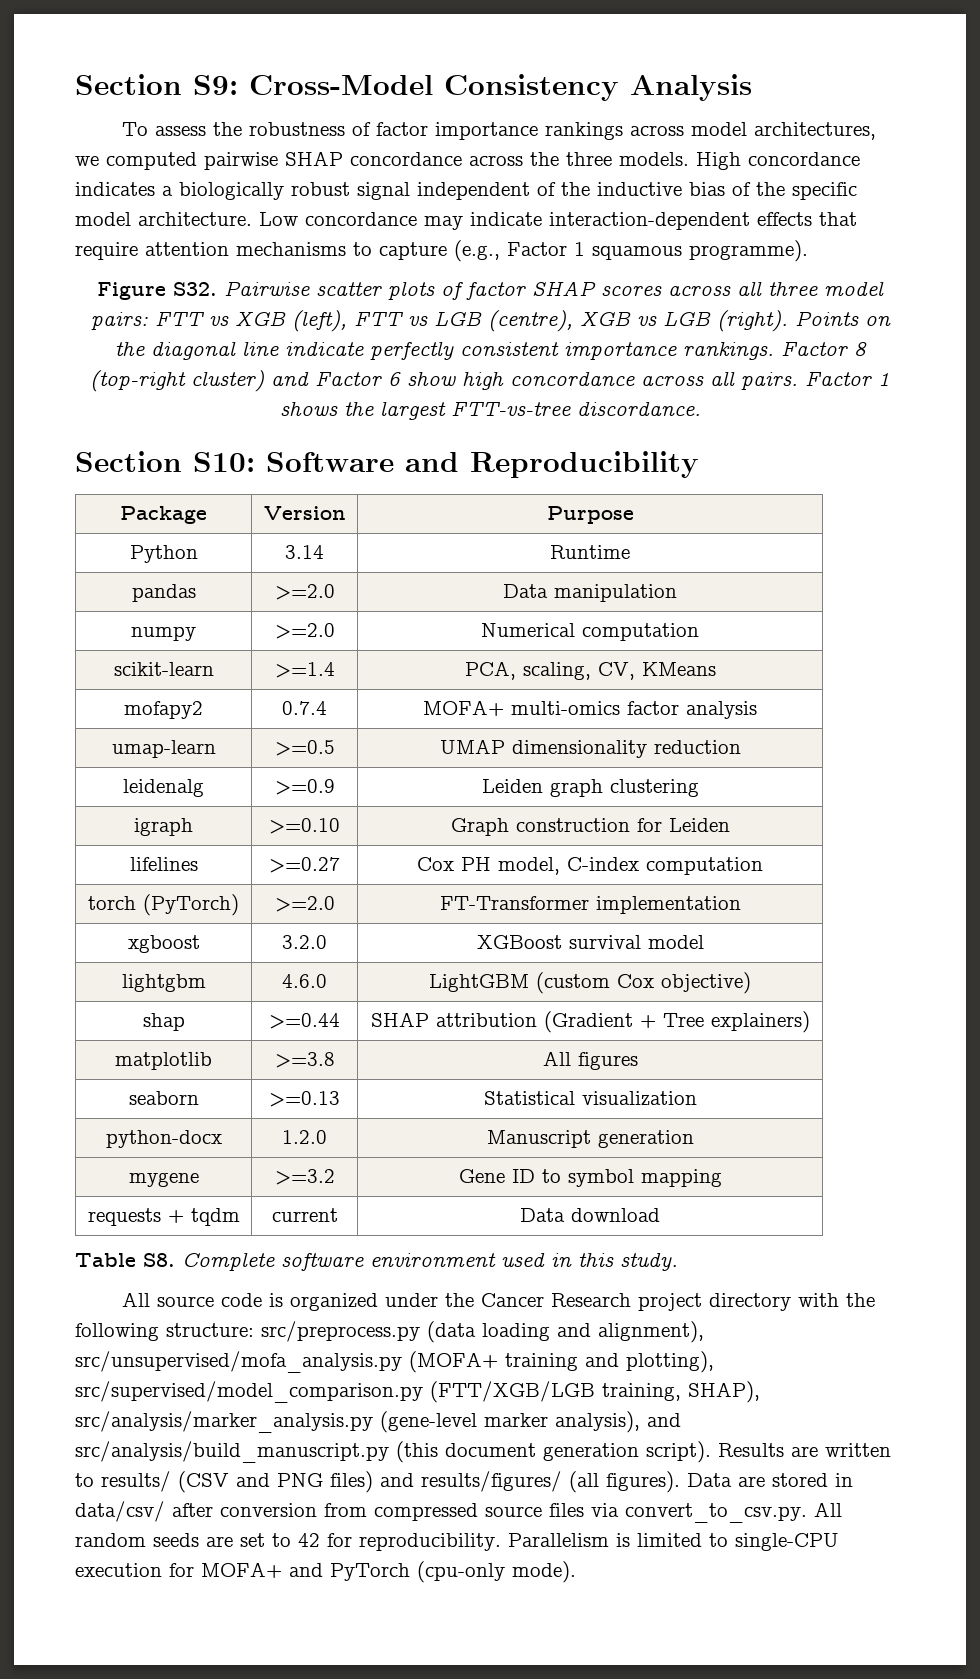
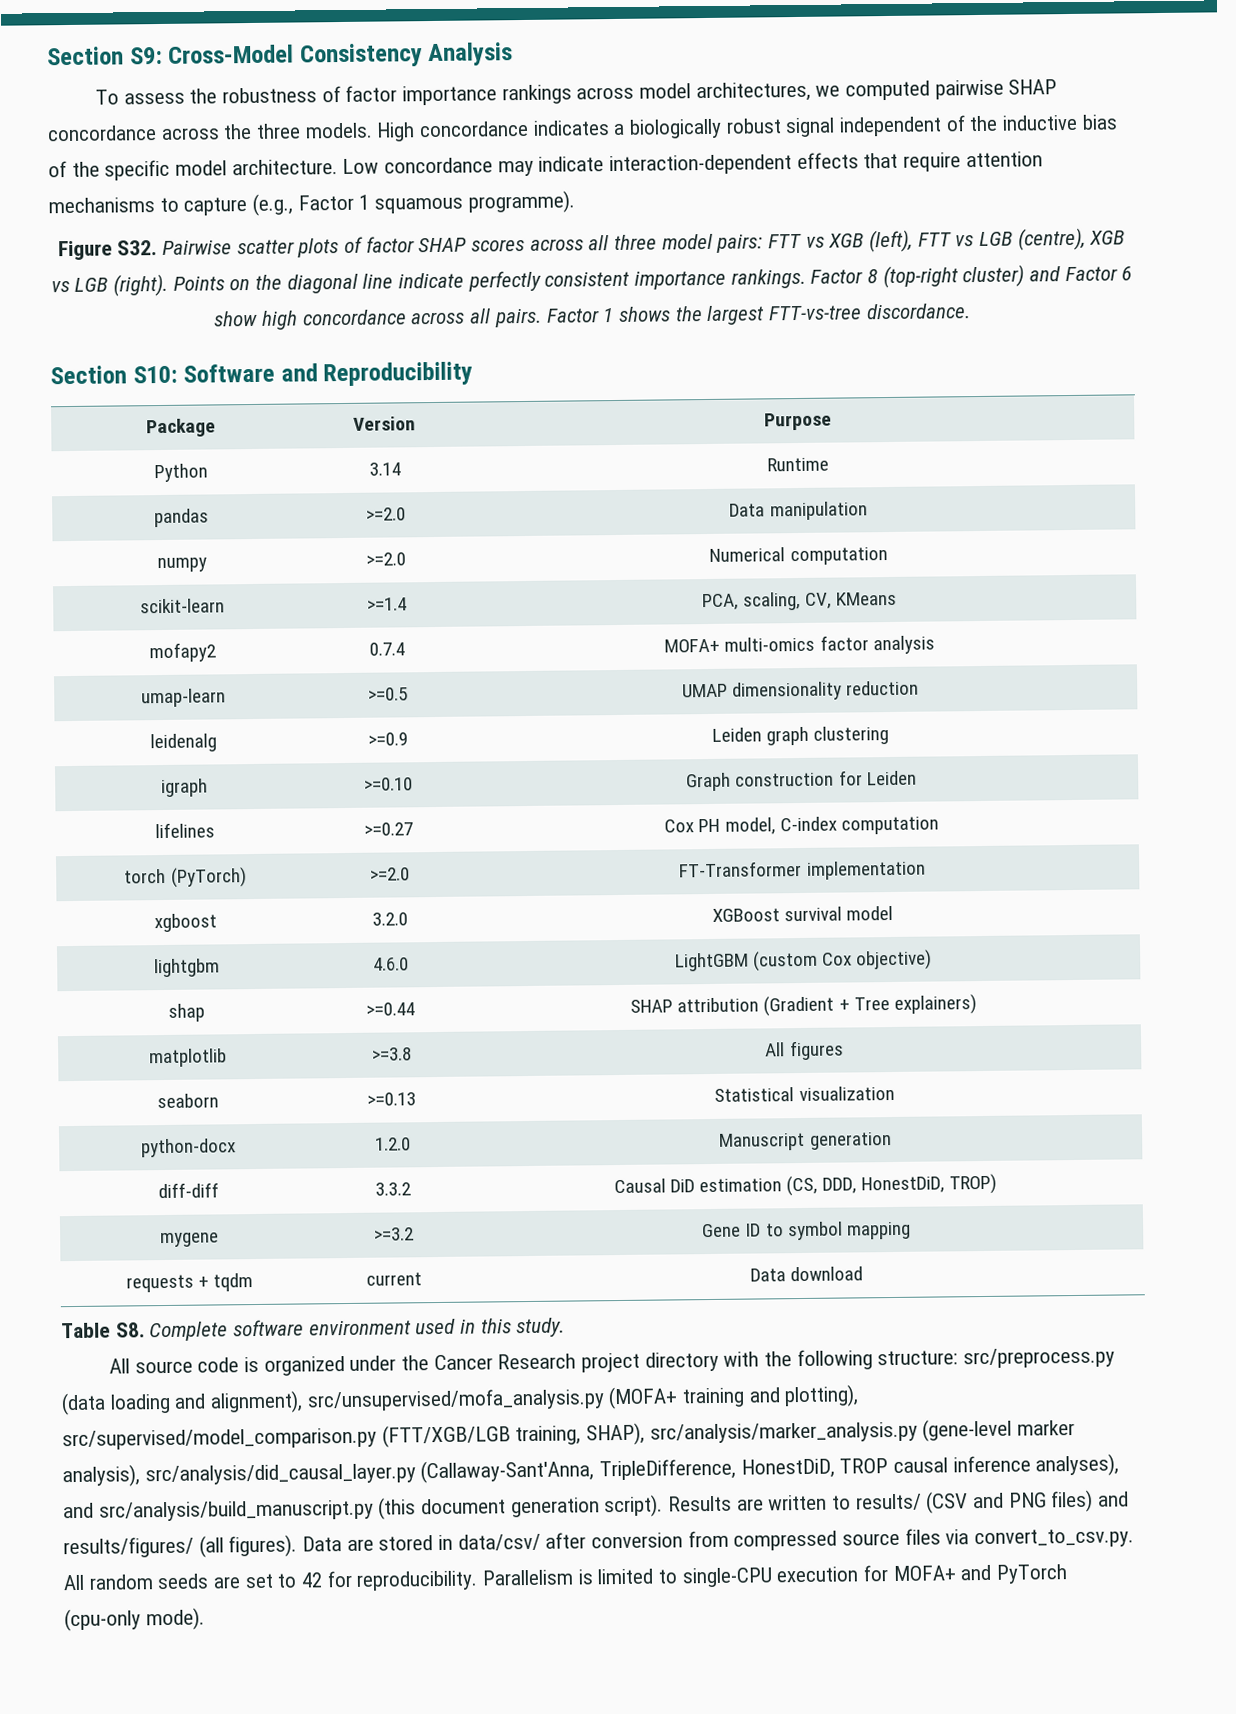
(694, 1139) none -> [158,1182,219,1199] [374,1182,411,1196] [613,1173,998,1197] // diff-diff | 3.3.2 | Causal DiD estimation (CS, DDD, HonestDiD, TROP)
(640, 1422) none -> [144,1453,1120,1486] src/analysis/did_causal_layer.py (Callaway-Sant'Anna, TripleDifference, HonestDiD, TROP causal inference analyses),

